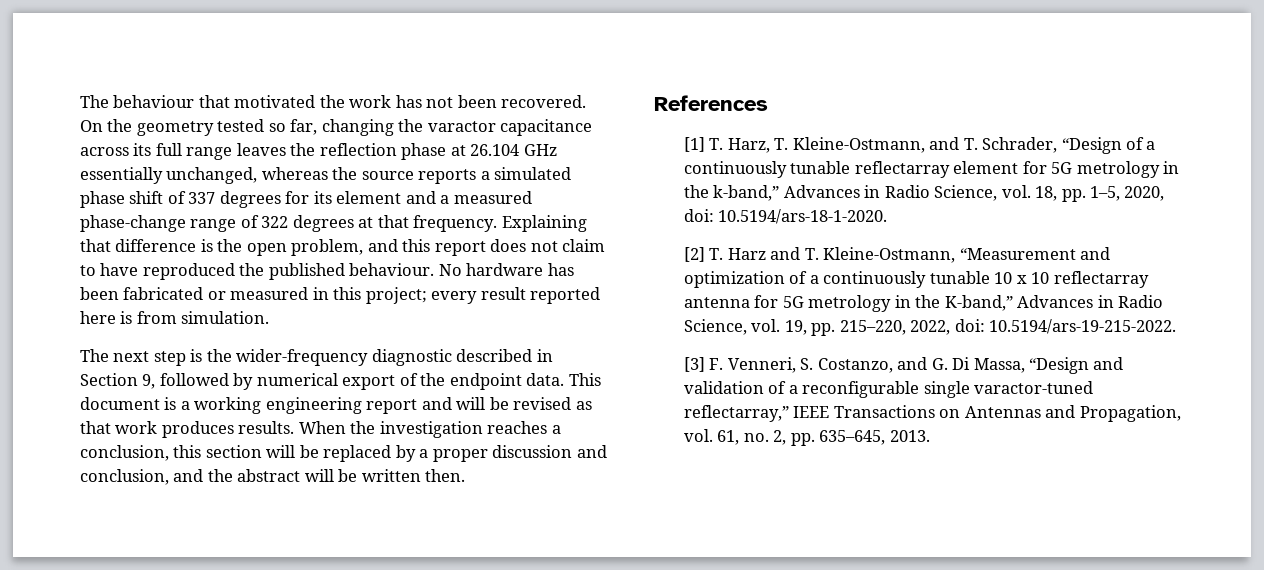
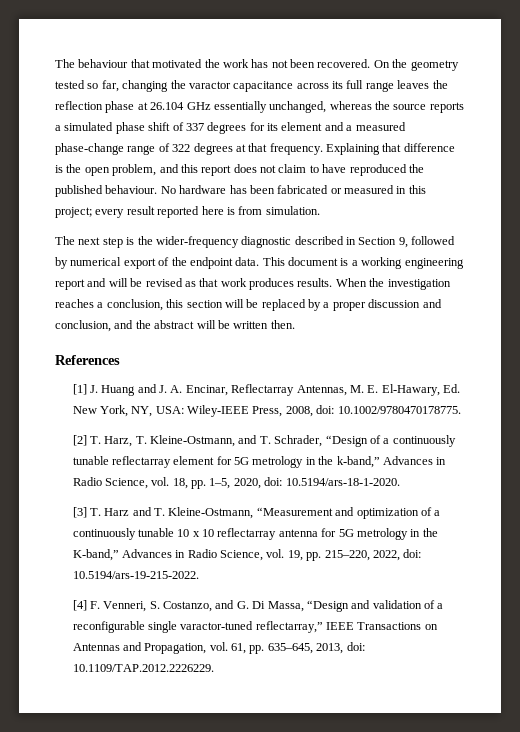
(705, 144) none -> [89,384,461,396] [72,405,461,417] [72,435,87,446] J. Huang and J. A. Encinar, Reflectarray Antennas, M. E. El-Hawary, Ed. New York, NY, USA: Wiley-IEEE Press, 2008, doi: 10.1002/9780470178775. // [2]
[683,247,705,262] [2] -> [72,507,87,518] [3]
[683,357,705,372] [3] -> [72,600,87,611] [4]
[743,430,930,446] no. 2, pp. 635–645, 2013. -> [249,642,365,654] [72,664,214,672] pp. 635–645, 2013, doi: 10.1109/TAP.2012.2226229.

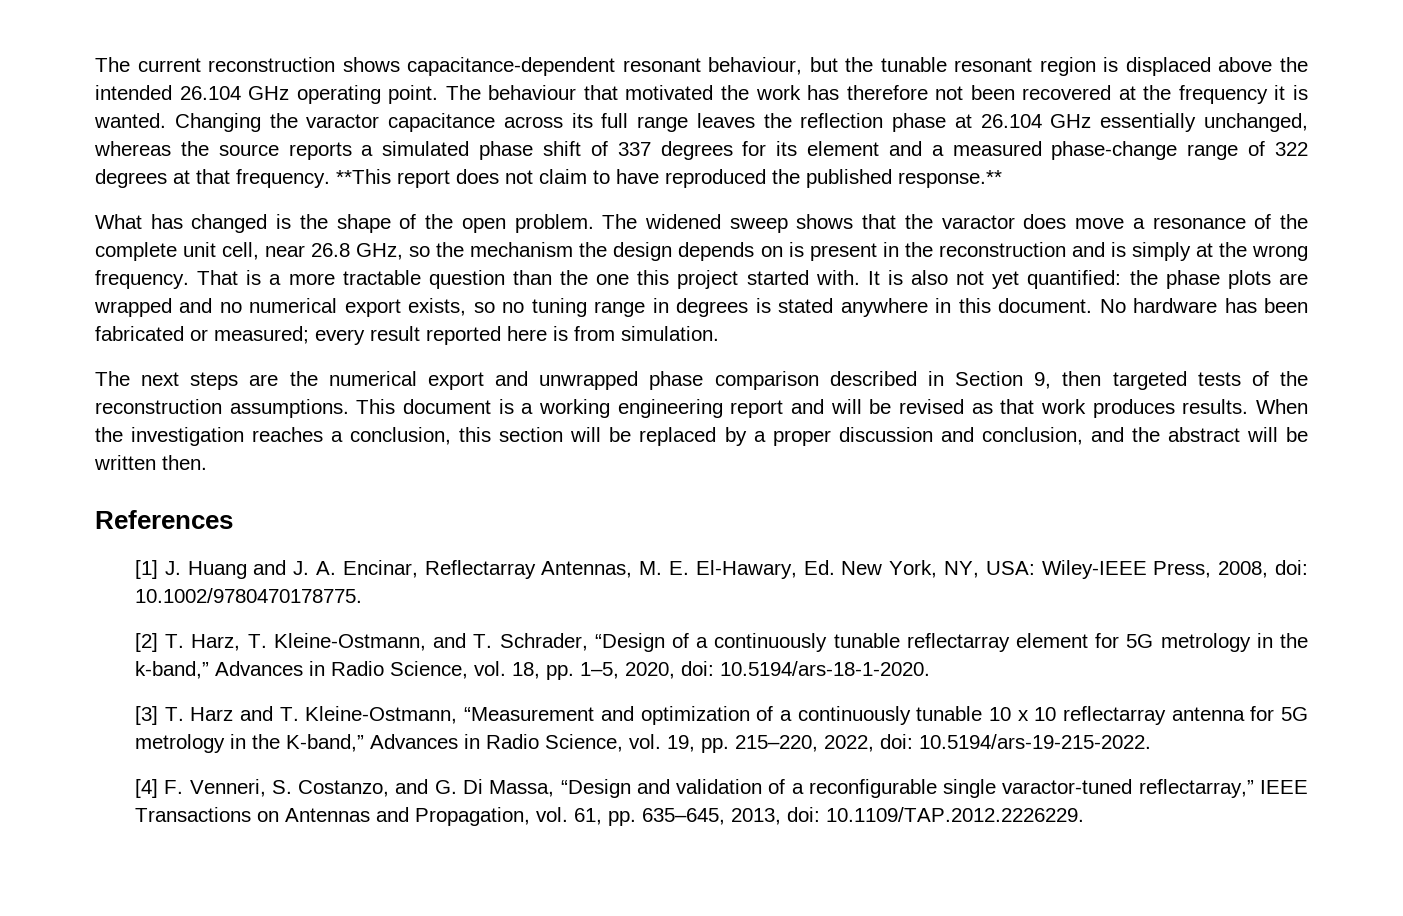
[55,59,75,68] The -> [95,57,1308,76] [95,85,481,104] The current reconstruction shows capacitance-dependent resonant behaviour, but the tunable resonant region is displaced above the intended 26.104 GHz operating point. The
(269, 63) none -> [846,85,928,100] therefore
[317,59,459,71] [55,80,169,92] recovered. On the geometry tested so far, changing -> [1022,85,1308,104] [94,113,261,132] recovered at the frequency it is wanted. Changing
[326,143,455,155] [55,164,198,176] Explaining that difference is the open problem, and this -> [336,169,391,184] **This
[105,185,158,194] behaviour. -> [898,170,1002,188] [95,214,1309,233] [95,242,1309,261] [95,270,1309,289] [94,298,1093,317] response.** // What has changed is the shape of the open problem. The widened sweep shows that the varactor does move a resonance of the complete unit cell, near 26.8 GHz, so the mechanism the design depends on is present in the reconstruction and is simply at the wrong frequency. That is a more tractable question than the one this project started with. It is also not yet quantified: the phase plots are wrapped and no numerical export exists, so no tuning range in degrees is stated anywhere in this document.
[344,185,426,194] [55,207,92,218] measured in this project; -> [214,326,309,344] measured;
[102,236,456,248] [55,257,260,269] step is the wider-frequency diagnostic described in Section 9, followed by numerical export of the endpoint data. -> [190,371,1308,390] [95,399,349,418] steps are the numerical export and unwrapped phase comparison described in Section 9, then targeted tests of the reconstruction assumptions.

